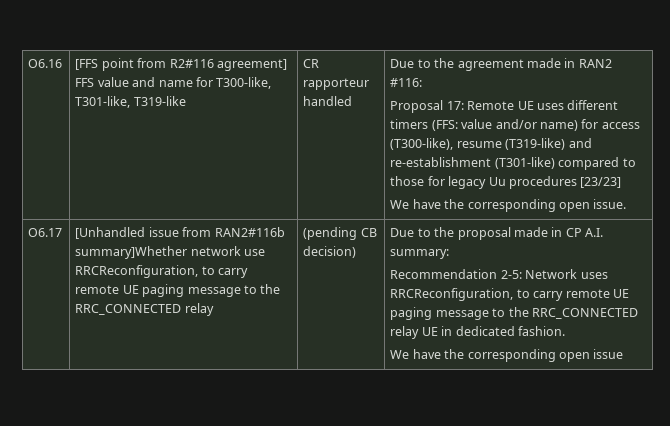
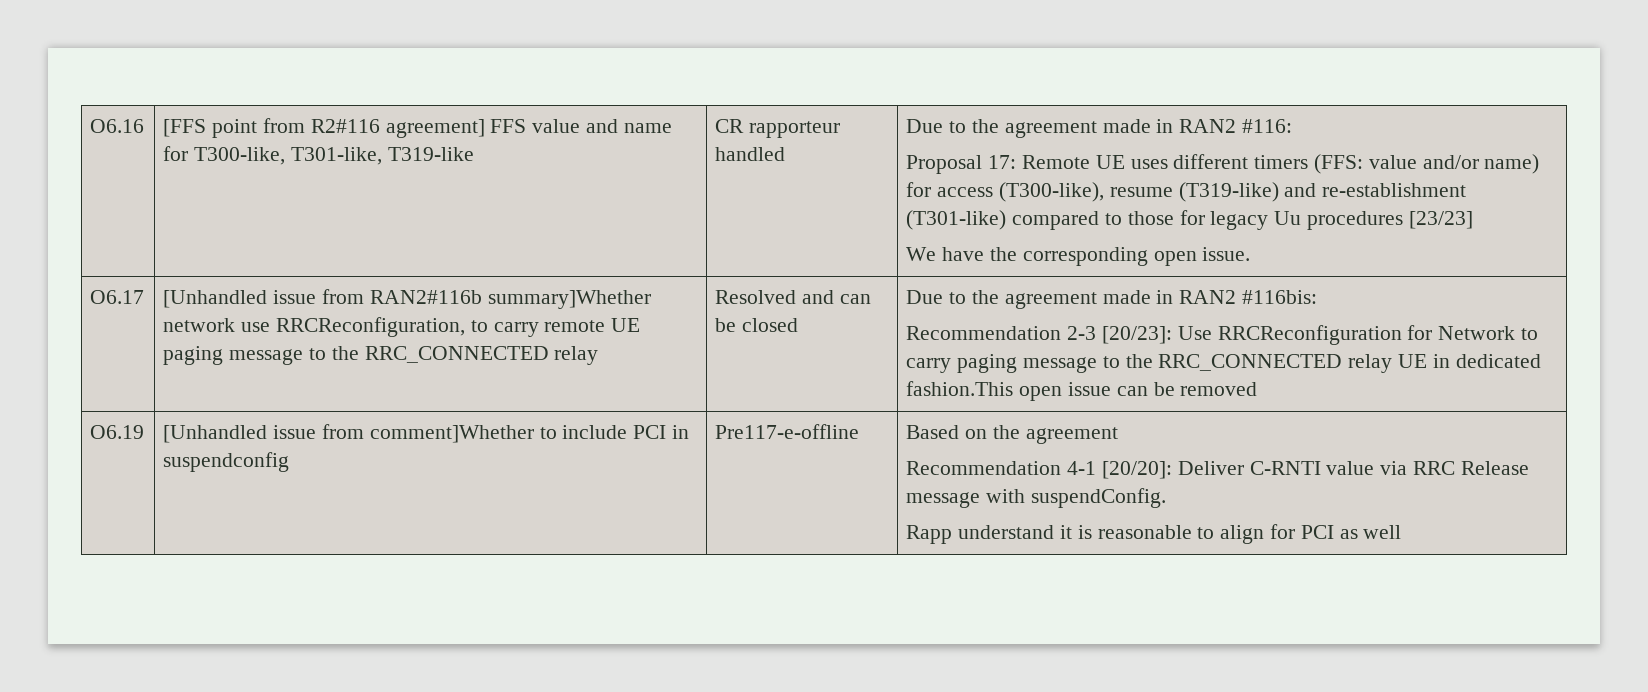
[303,227,377,240] [303,246,357,258] [390,227,604,240] [390,249,450,259] [390,269,608,279] [390,288,629,301] (pending CB decision) | Due to the proposal made in CP A.I. summary: // Recommendation 2-5: Network uses RRCReconfiguration, to carry remote UE -> [715,290,871,304] [715,318,799,332] [906,290,1317,309] [906,325,1538,345] [906,358,952,373] Resolved and can be closed | Due to the agreement made in RAN2 #116bis: // Recommendation 2-3 [20/23]: Use RRCReconfiguration for Network to carry
[517,326,565,336] [390,349,624,362] fashion. // We have the corresponding open issue -> [906,381,1258,401] [90,425,145,439] [163,424,689,443] [163,452,290,472] [715,424,860,439] [906,425,1118,444] [906,461,1529,479] [906,488,1166,508] [906,524,1402,544] fashion.This open issue can be removed // O6.19 | [Unhandled issue from comment]Whether to include PCI in suspendconfig | Pre117-e-offline | Based on the agreement // Recommendation 4-1 [20/20]: Deliver C-RNTI value via RRC Release message with suspendConfig. // Rapp understand it is reasonable to align for PCI as well

